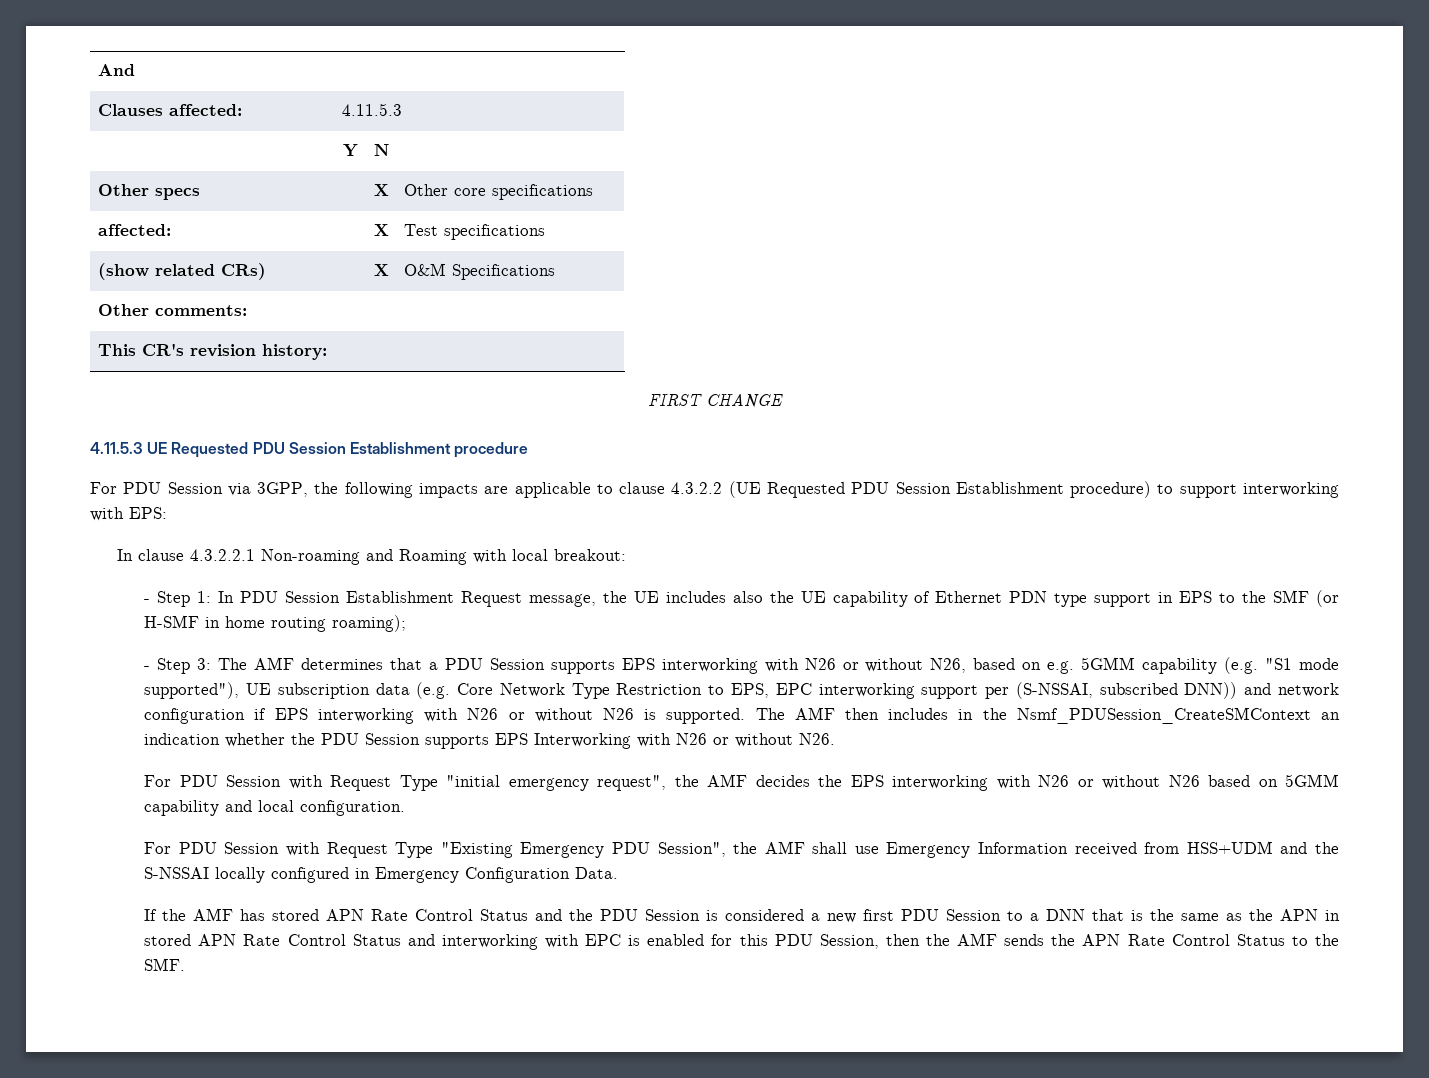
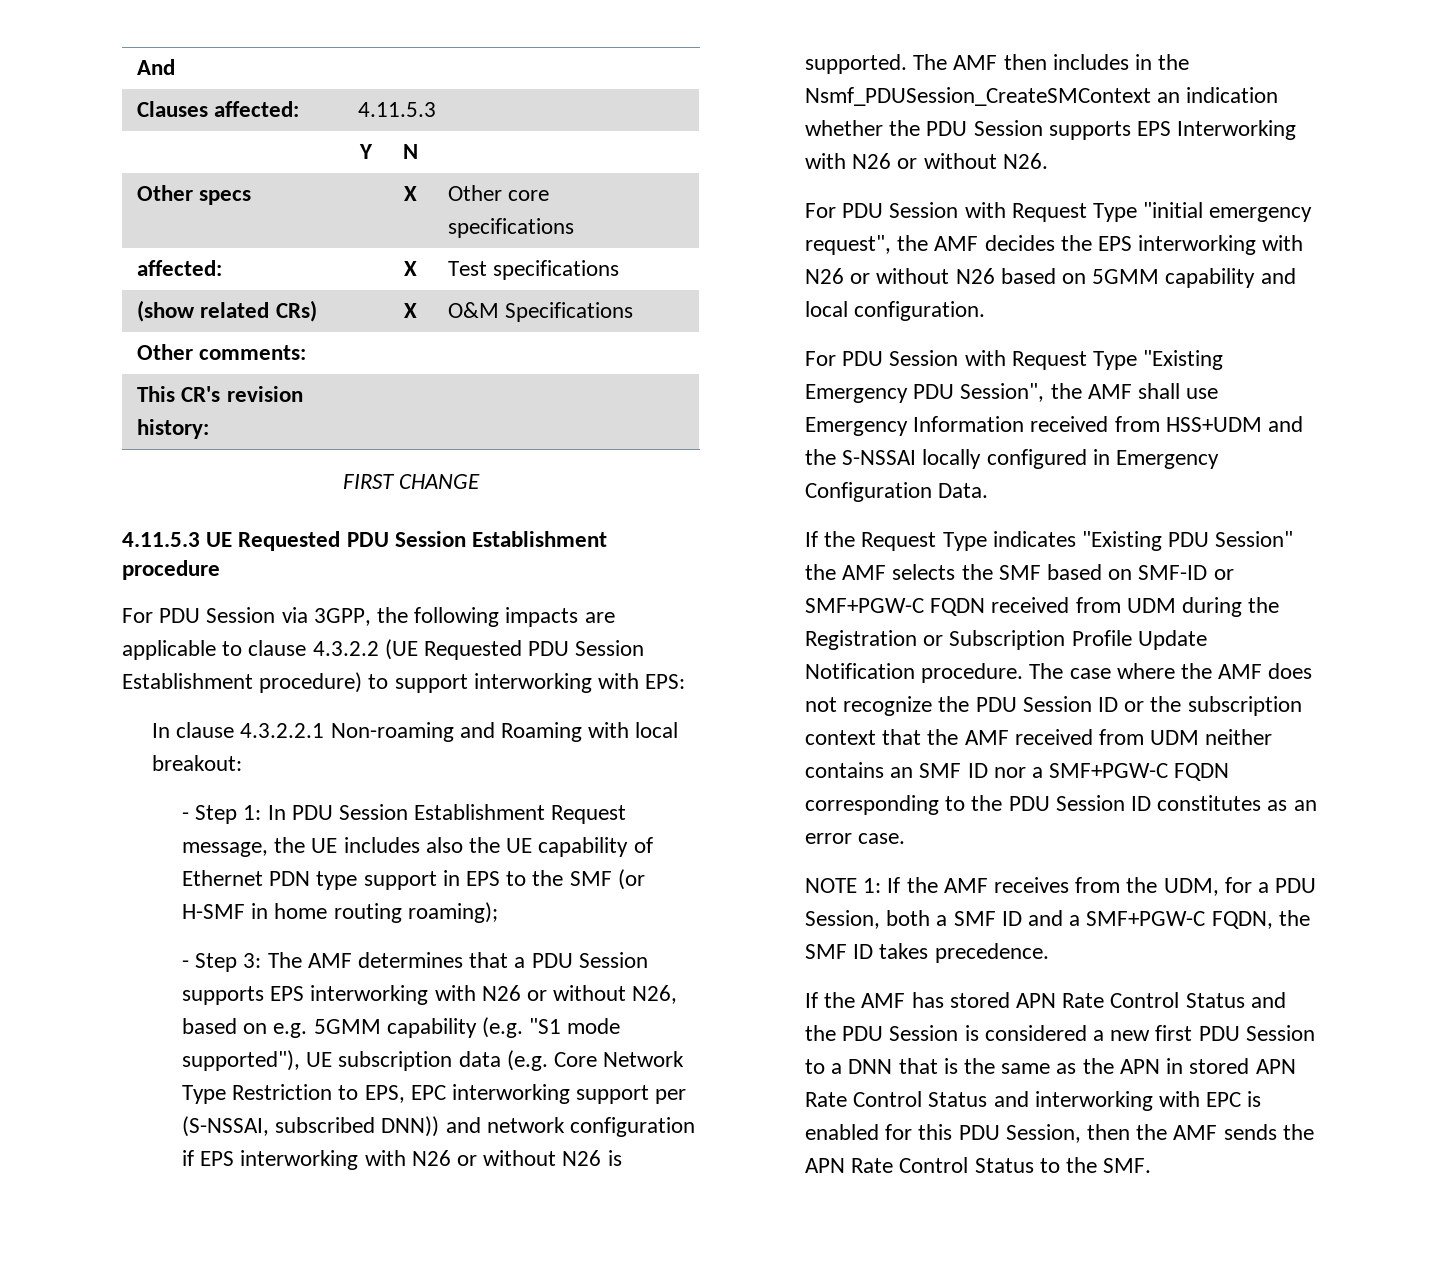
(619, 873) none -> [805,531,1294,551] [805,564,1234,580] [805,597,1280,617] [805,630,1207,650] [805,663,1313,683] [805,696,1302,716] [805,729,1273,745] [805,762,1230,781] [805,795,1317,815] [805,833,906,844] [805,877,1317,896] [805,910,1310,929] [805,943,1049,963] // If the Request Type indicates "Existing PDU Session" the AMF selects the SMF based on SMF-ID or SMF+PGW-C FQDN received from UDM during the Registration or Subscription Profile Update Notification procedure. The case where the AMF does not recognize the PDU Session ID or the subscription context that the AMF received from UDM neither contains an SMF ID nor a SMF+PGW-C FQDN corresponding to the PDU Session ID constitutes as an error case. // NOTE 1: If the AMF receives from the UDM, for a PDU Session, both a SMF ID and a SMF+PGW-C FQDN, the SMF ID takes precedence.

